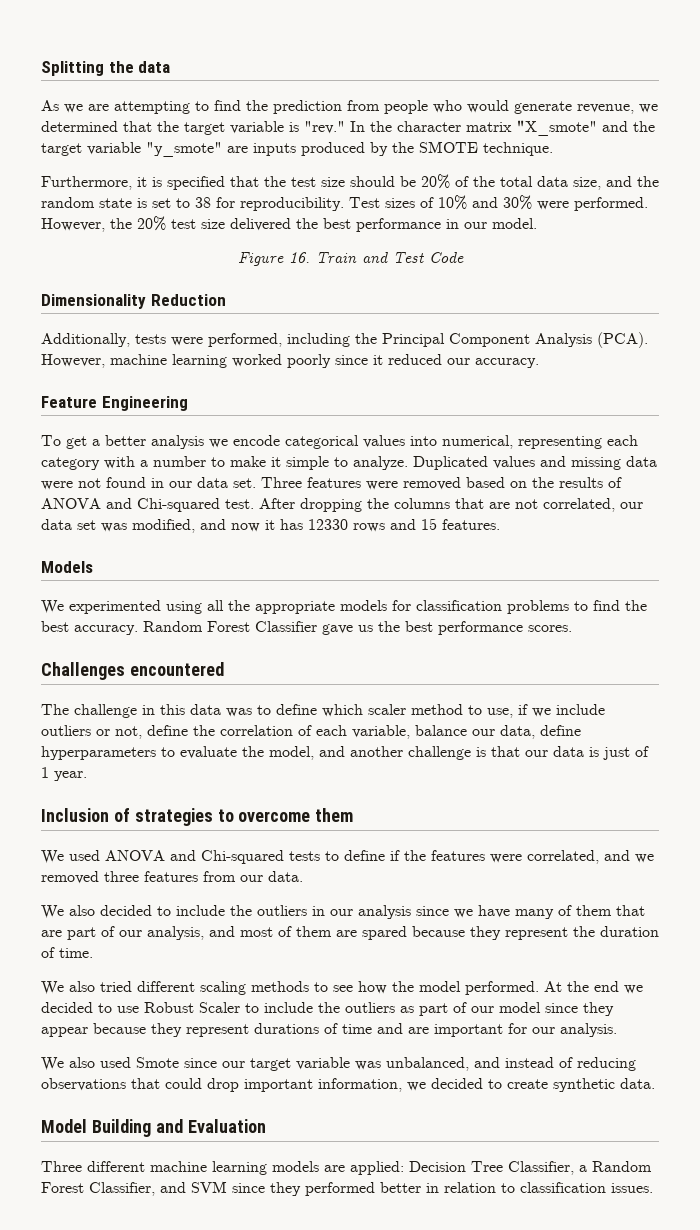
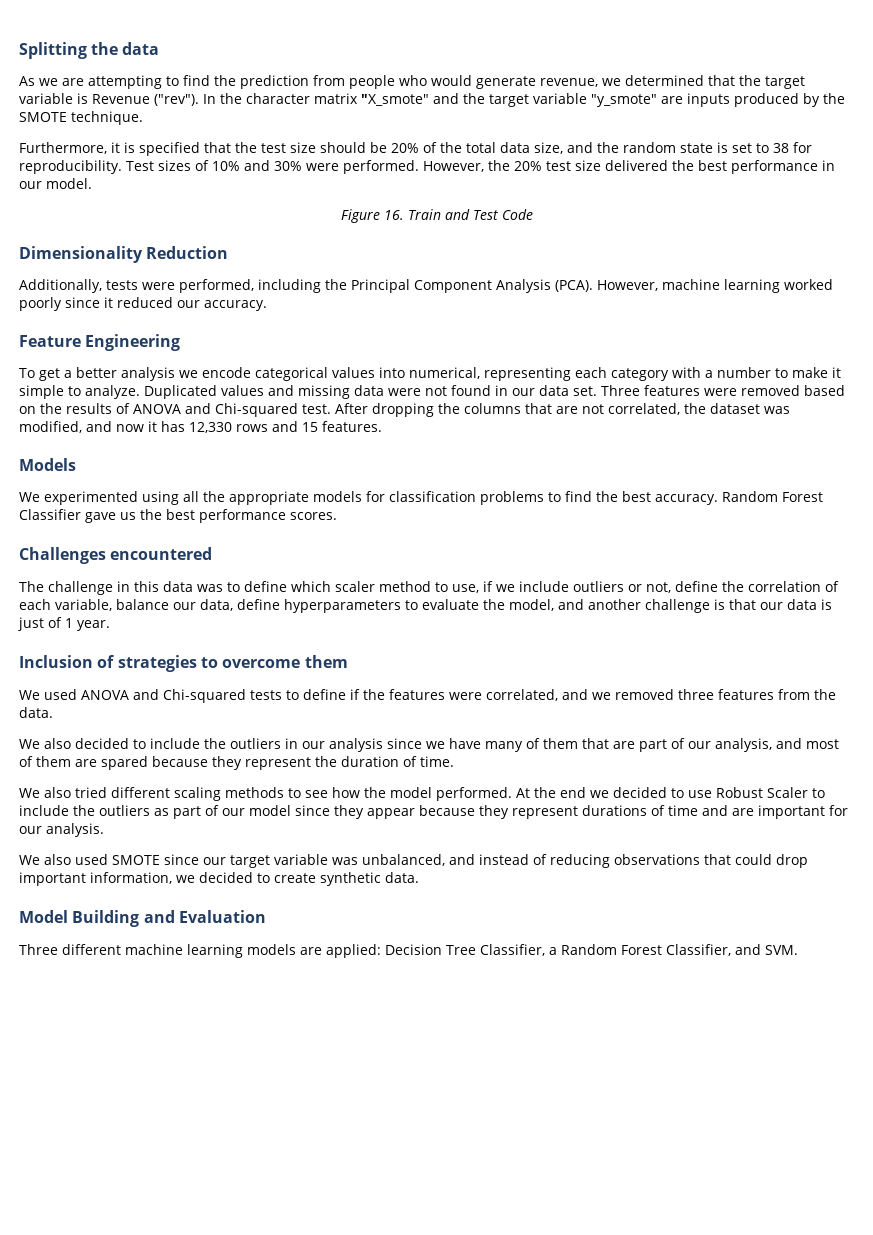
[304,121,345,134] "rev." -> [92,94,199,106] Revenue ("rev").
[620,502,643,509] [41,519,96,530] our data set -> [684,403,760,414] the dataset
[308,519,348,530] 12330 -> [189,422,232,433] 12,330
[240,875,263,882] our -> [814,689,836,700] the
[136,1057,179,1068] Smote -> [112,855,160,865] SMOTE
[191,1181,653,1196] SVM since they performed better in relation to classification issues. -> [765,945,798,955] SVM.

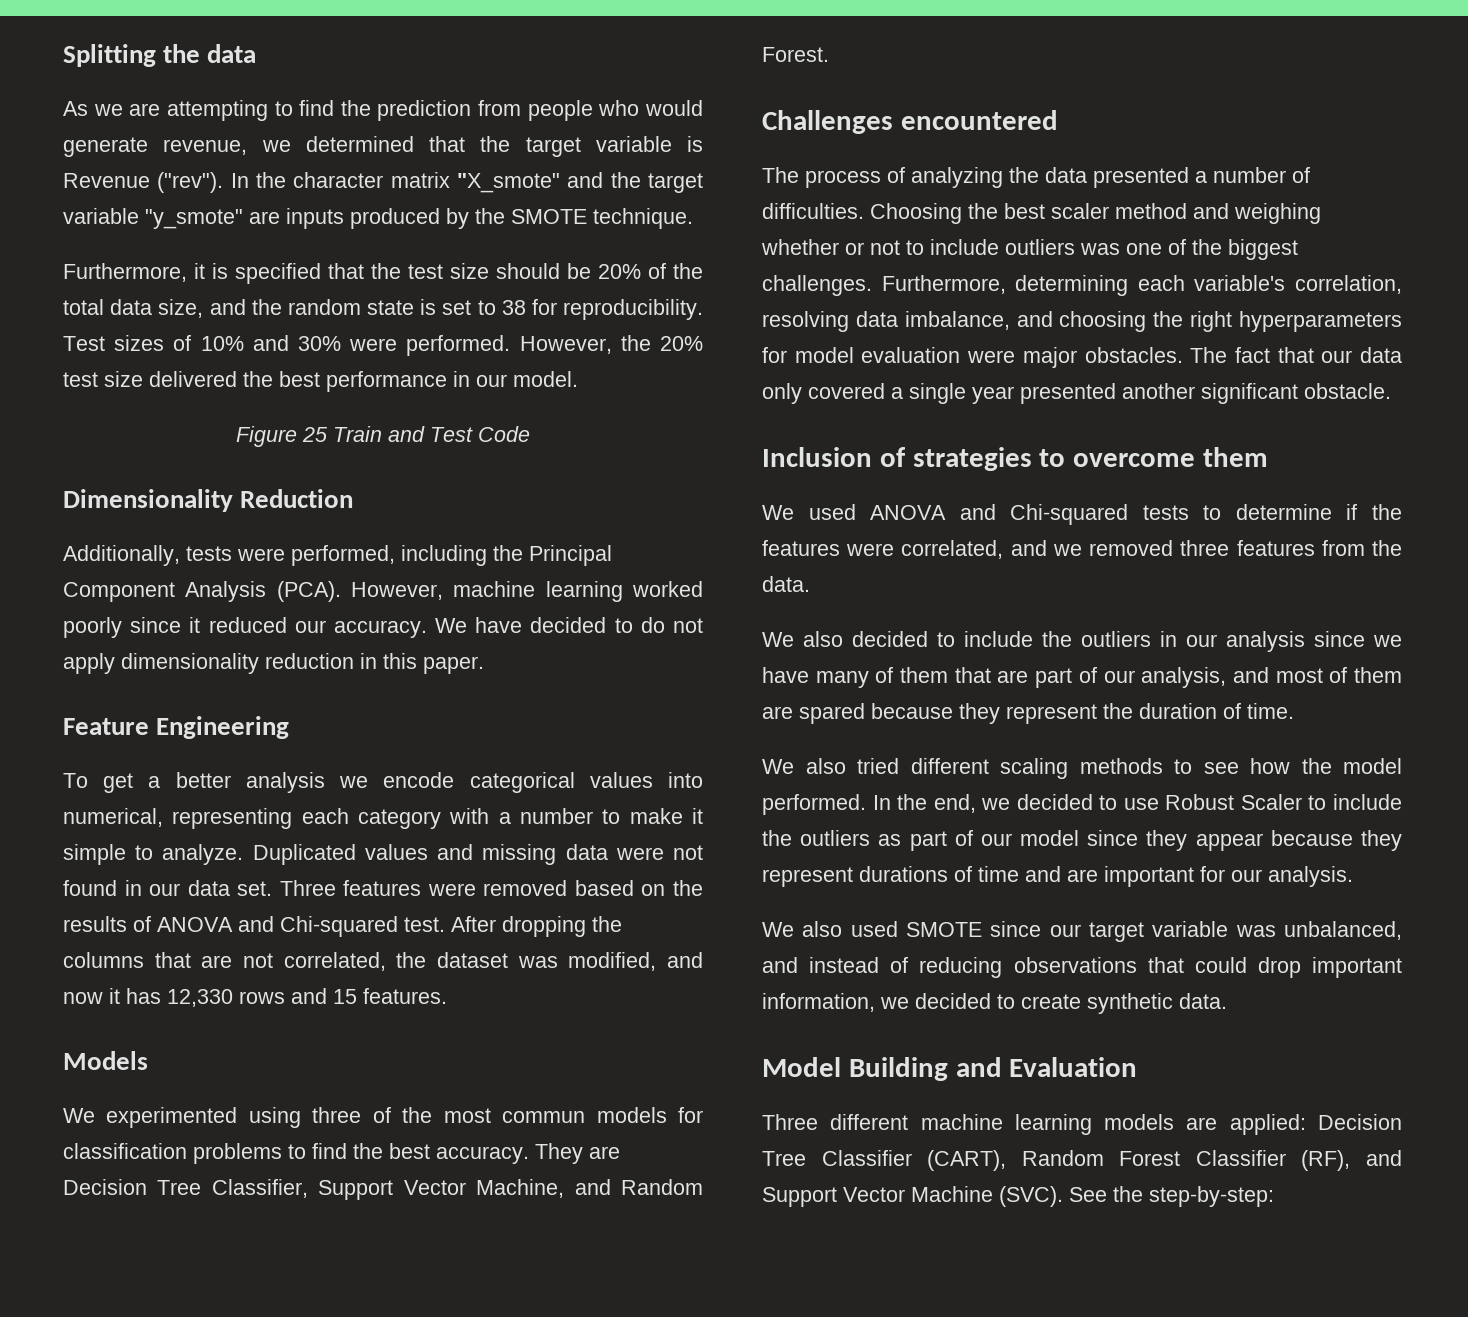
[383,210,404,220] 16. -> [302,427,328,442] 25
(267, 305) none -> [435,617,703,633] [63,653,484,674] We have decided to do not apply dimensionality reduction in this paper.
[183,491,309,505] all the appropriate -> [312,1107,586,1123] three of the most commun
[722,491,823,502] [19,509,337,523] [19,547,213,564] [19,581,839,595] [19,599,832,613] [18,617,110,631] Random Forest Classifier gave us the best performance scores. // Challenges encountered // The challenge in this data was to define which scaler method to use, if we include outliers or not, define the correlation of each variable, balance our data, define hyperparameters to evaluate the model, and another challenge is that our data is just of 1 year. -> [535,1143,620,1164] [63,1179,704,1200] [762,47,829,62] [762,110,1058,134] [762,167,1310,188] [762,203,1321,224] [761,239,1298,260] [762,275,1402,296] [762,311,1402,332] [762,347,1402,368] [762,383,1391,404] They are Decision Tree Classifier, Support Vector Machine, and Random Forest. // Challenges encountered // The process of analyzing the data presented a number of difficulties. Choosing the best scaler method and weighing whether or not to include outliers was one of the biggest challenges. Furthermore, determining each variable's correlation, resolving data imbalance, and choosing the right hyperparameters for model evaluation were major obstacles. The fact that our data only covered a single year presented another significant obstacle.
[303,689,346,700] define -> [1235,504,1332,520] determine
[516,787,586,798] At the end -> [872,794,976,813] In the end,
[480,944,798,956] Classifier, a Random Forest Classifier, and SVM. -> [821,1150,1402,1171] [762,1186,1274,1207] Classifier (CART), Random Forest Classifier (RF), and Support Vector Machine (SVC). See the step-by-step:

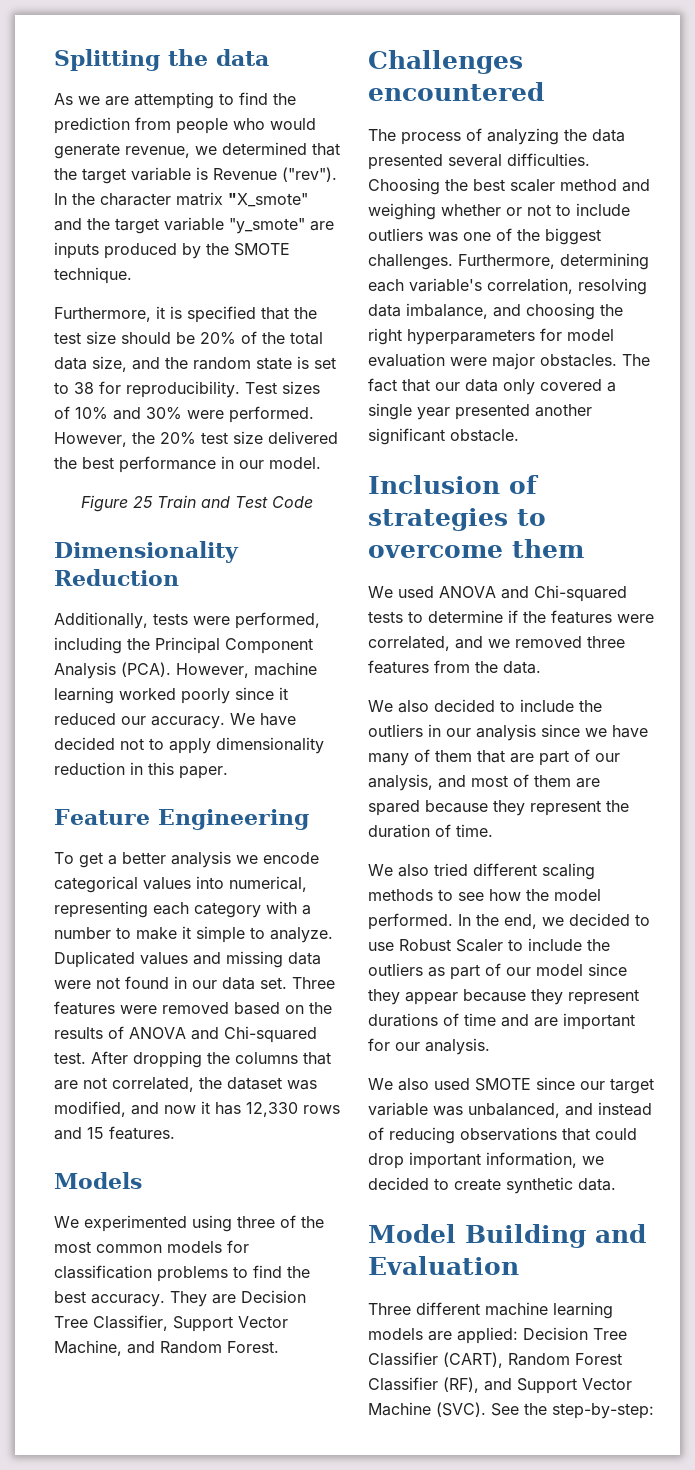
[614,617,703,633] to do not -> [120,738,164,750] not to
[502,1111,586,1123] commun -> [96,1244,162,1253] common
[1195,167,1310,183] a number of -> [448,154,502,167] several

